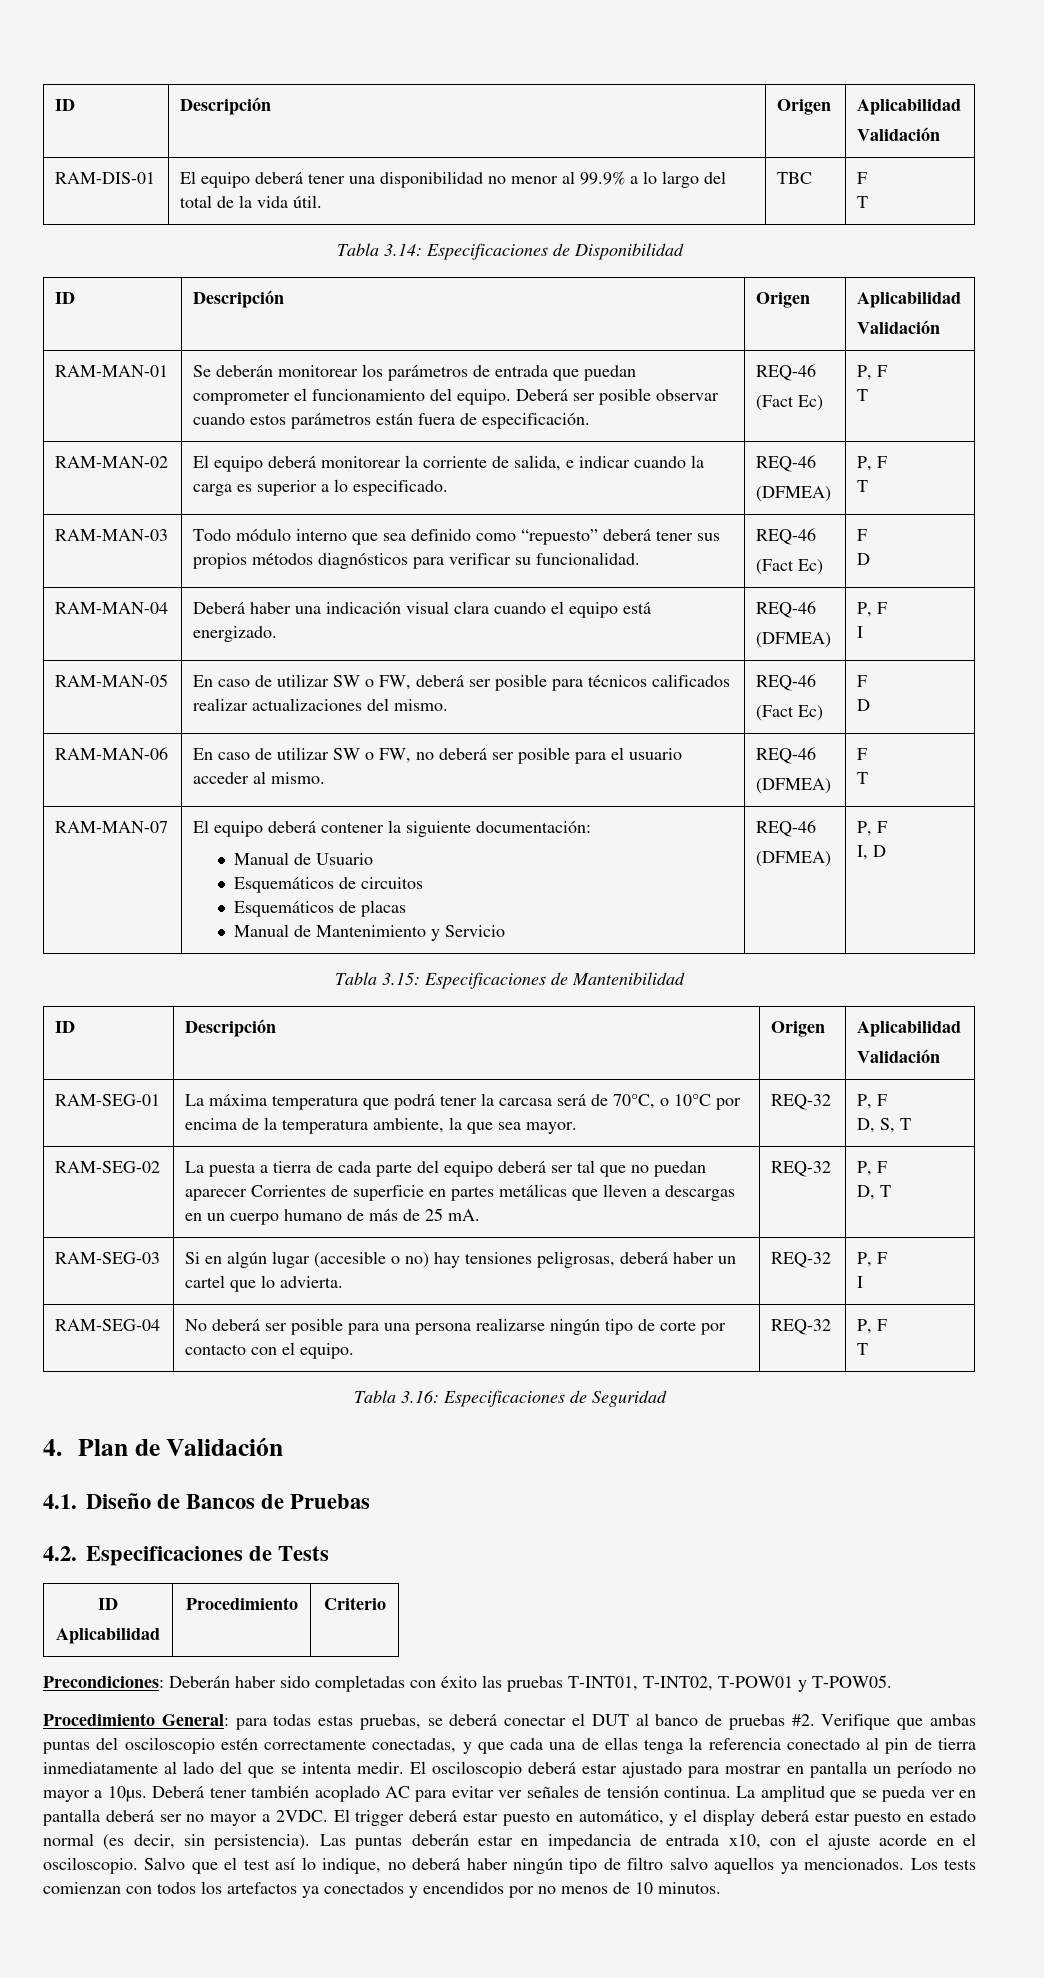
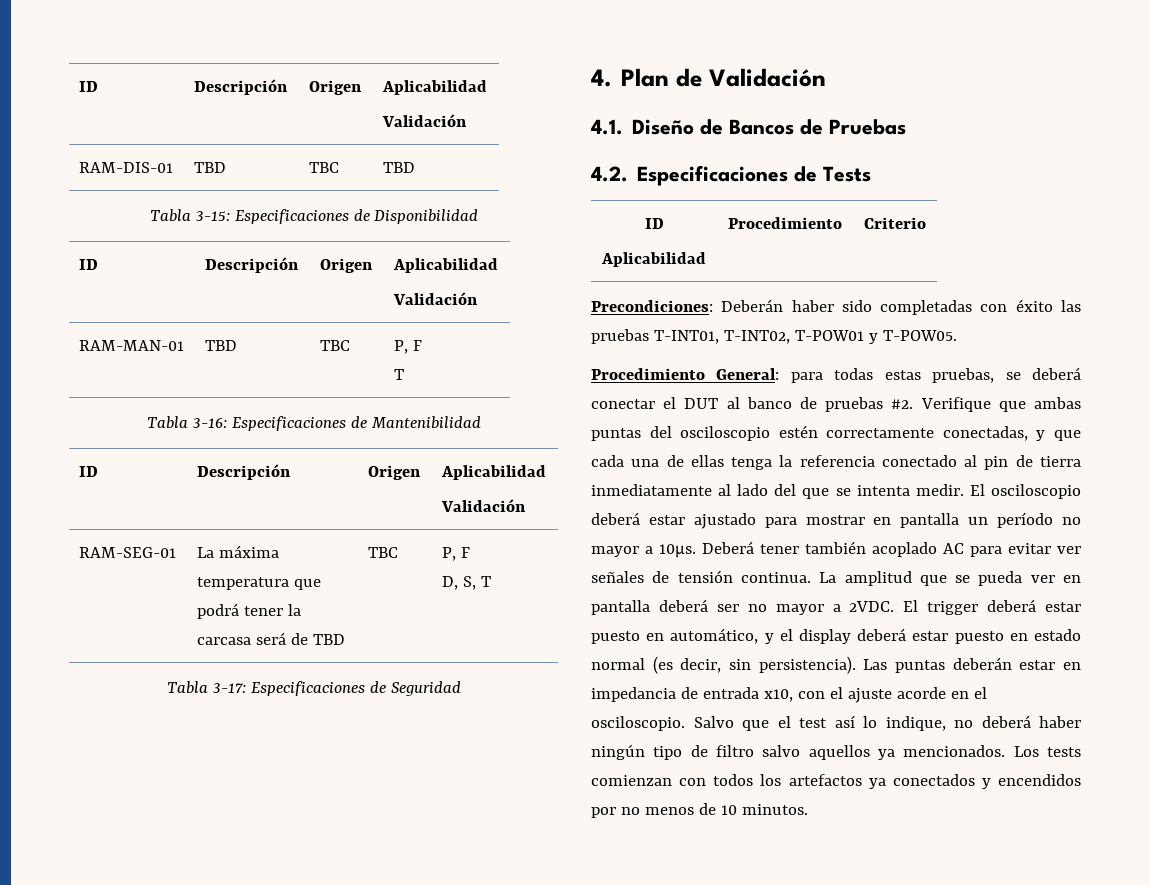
[180,171,727,188] [180,195,323,208] [777,172,813,184] [857,172,868,184] [857,196,869,208] [336,243,422,256] El equipo deberá tener una disponibilidad no menor al 99.9% a lo largo del total de la vida útil. | TBC | F // T // Tabla 3.14: -> [194,162,227,173] [309,162,340,173] [383,162,416,173] [149,209,230,222] TBD | TBC | TBD // Tabla 3-15:
[193,364,637,381] [193,388,720,405] [193,413,591,429] [756,364,817,381] [756,395,824,411] [857,365,888,380] [857,389,869,401] [55,456,169,468] [193,455,705,472] [193,479,449,496] [756,455,817,472] [756,486,832,502] [857,456,888,471] [857,480,869,492] [55,529,169,541] [193,528,721,545] [193,552,641,569] [756,528,817,545] [756,559,824,575] [857,529,868,541] [857,553,871,565] [55,602,169,614] [193,601,652,618] [193,626,278,642] [756,601,817,618] [756,632,832,648] [857,602,888,617] [857,626,864,638] [55,674,169,687] [193,674,731,691] [193,698,449,711] [756,674,817,691] [756,705,824,721] [857,675,868,687] [857,699,871,711] [55,747,169,760] [193,747,683,764] [193,771,326,784] [756,747,817,764] [756,778,832,794] [857,748,868,760] [857,772,869,784] [55,821,169,833] [193,820,592,837] [234,852,374,865] [234,877,424,893] [234,900,407,917] [234,924,506,941] [756,820,817,837] [756,851,832,867] [857,821,888,836] [857,845,887,860] [335,972,420,985] Se deberán monitorear los parámetros de entrada que puedan comprometer el funcionamiento del equipo. Deberá ser posible observar cuando estos parámetros están fuera de especificación. | REQ-46 // (Fact Ec) | P, F // T // RAM-MAN-02 | El equipo deberá monitorear la corriente de salida, e indicar cuando la carga es superior a lo especificado. | REQ-46 // (DFMEA) | P, F // T // RAM-MAN-03 | Todo módulo interno que sea definido como “repuesto” deberá tener sus propios métodos diagnósticos para verificar su funcionalidad. | REQ-46 // (Fact Ec) | F // D // RAM-MAN-04 | Deberá haber una indicación visual clara cuando el equipo está energizado. | REQ-46 // (DFMEA) | P, F // I // RAM-MAN-05 | En caso de utilizar SW o FW, deberá ser posible para técnicos calificados realizar actualizaciones del mismo. | REQ-46 // (Fact Ec) | F // D // RAM-MAN-06 | En caso de utilizar SW o FW, no deberá ser posible para el usuario acceder al mismo. | REQ-46 // (DFMEA) | F // T // RAM-MAN-07 | El equipo deberá contener la siguiente documentación: // Manual de Usuario // Esquemáticos de circuitos // Esquemáticos de placas // Manual de Mantenimiento y Servicio | REQ-46 // (DFMEA) | P, F // I, D // Tabla 3.15: -> [205,340,238,351] [320,340,351,351] [394,340,423,354] [394,369,405,380] [147,416,228,429] TBD | TBC | P, F // T // Tabla 3-16:
[613,1094,742,1110] [185,1117,578,1134] [771,1094,832,1110] 70°C, o 10°C por encima de la temperatura ambiente, la que sea mayor. | REQ-32 -> [313,634,346,645] [368,547,399,558] TBD | TBC
[55,1161,161,1173] [185,1160,707,1177] [185,1184,736,1201] [185,1208,481,1225] [771,1161,832,1177] [857,1161,888,1176] [857,1185,892,1200] [55,1252,161,1264] [185,1251,737,1268] [185,1275,344,1292] [771,1252,832,1268] [857,1252,888,1267] [857,1276,864,1288] [55,1319,161,1331] [185,1318,727,1335] [185,1342,355,1359] [771,1319,832,1335] [857,1319,888,1334] [857,1343,869,1355] [353,1390,439,1403] // RAM-SEG-02 | La puesta a tierra de cada parte del equipo deberá ser tal que no puedan aparecer Corrientes de superficie en partes metálicas que lleven a descargas en un cuerpo humano de más de 25 mA. | REQ-32 | P, F // D, T // RAM-SEG-03 | Si en algún lugar (accesible o no) hay tensiones peligrosas, deberá haber un cartel que lo advierta. | REQ-32 | P, F // I // RAM-SEG-04 | No deberá ser posible para una persona realizarse ningún tipo de corte por contacto con el equipo. | REQ-32 | P, F // T // Tabla 3.16: -> [167,681,247,694] // Tabla 3-17:

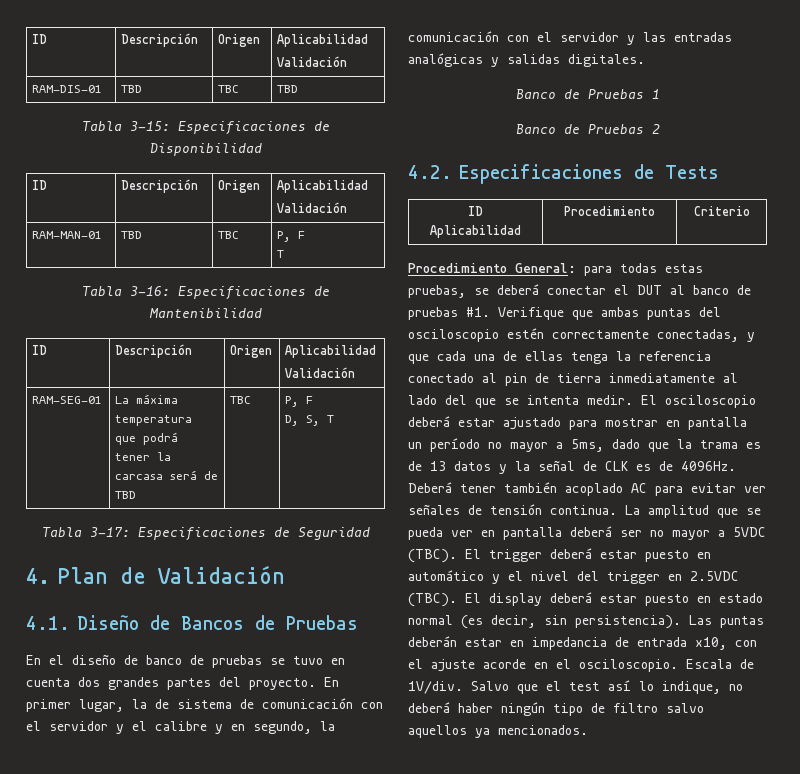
(907, 127) none -> [26,654,345,668] [26,677,339,690] [26,698,383,712] [26,721,335,734] [408,31,732,45] [408,53,645,67] [515,89,660,99] [515,124,660,134] // En el diseño de banco de pruebas se tuvo en cuenta dos grandes partes del proyecto. En primer lugar, la de sistema de comunicación con el servidor y el calibre y en segundo, la comunicación con el servidor y las entradas analógicas y salidas digitales. // Banco de Pruebas 1 // Banco de Pruebas 2
[591,299,1081,315] [591,329,957,344] // Precondiciones: Deberán haber sido completadas con éxito las pruebas T-INT01, T-INT02, T-POW01 y T-POW05. -> (750, 211) none
[891,399,914,409] #2. -> [466,307,490,317] #1.
[659,544,696,558] 10µs. -> [571,439,761,452] [408,460,736,474] 5ms, dado que la trama es de 13 datos y la señal de CLK es de 4096Hz.
[849,601,895,612] 2VDC. -> [733,527,766,537] [408,549,457,563] 5VDC (TBC).
[670,628,793,644] automático, y el -> [408,570,739,584] [408,593,481,607] automático y el nivel del trigger en 2.5VDC (TBC). El
(685, 723) none -> [686,659,754,669] [408,681,463,694] Escala de 1V/div.
[1013,746,1081,757] [591,774,1081,789] [591,803,808,818] Los tests comienzan con todos los artefactos ya conectados y encendidos por no menos de 10 minutos. -> (588, 730) none

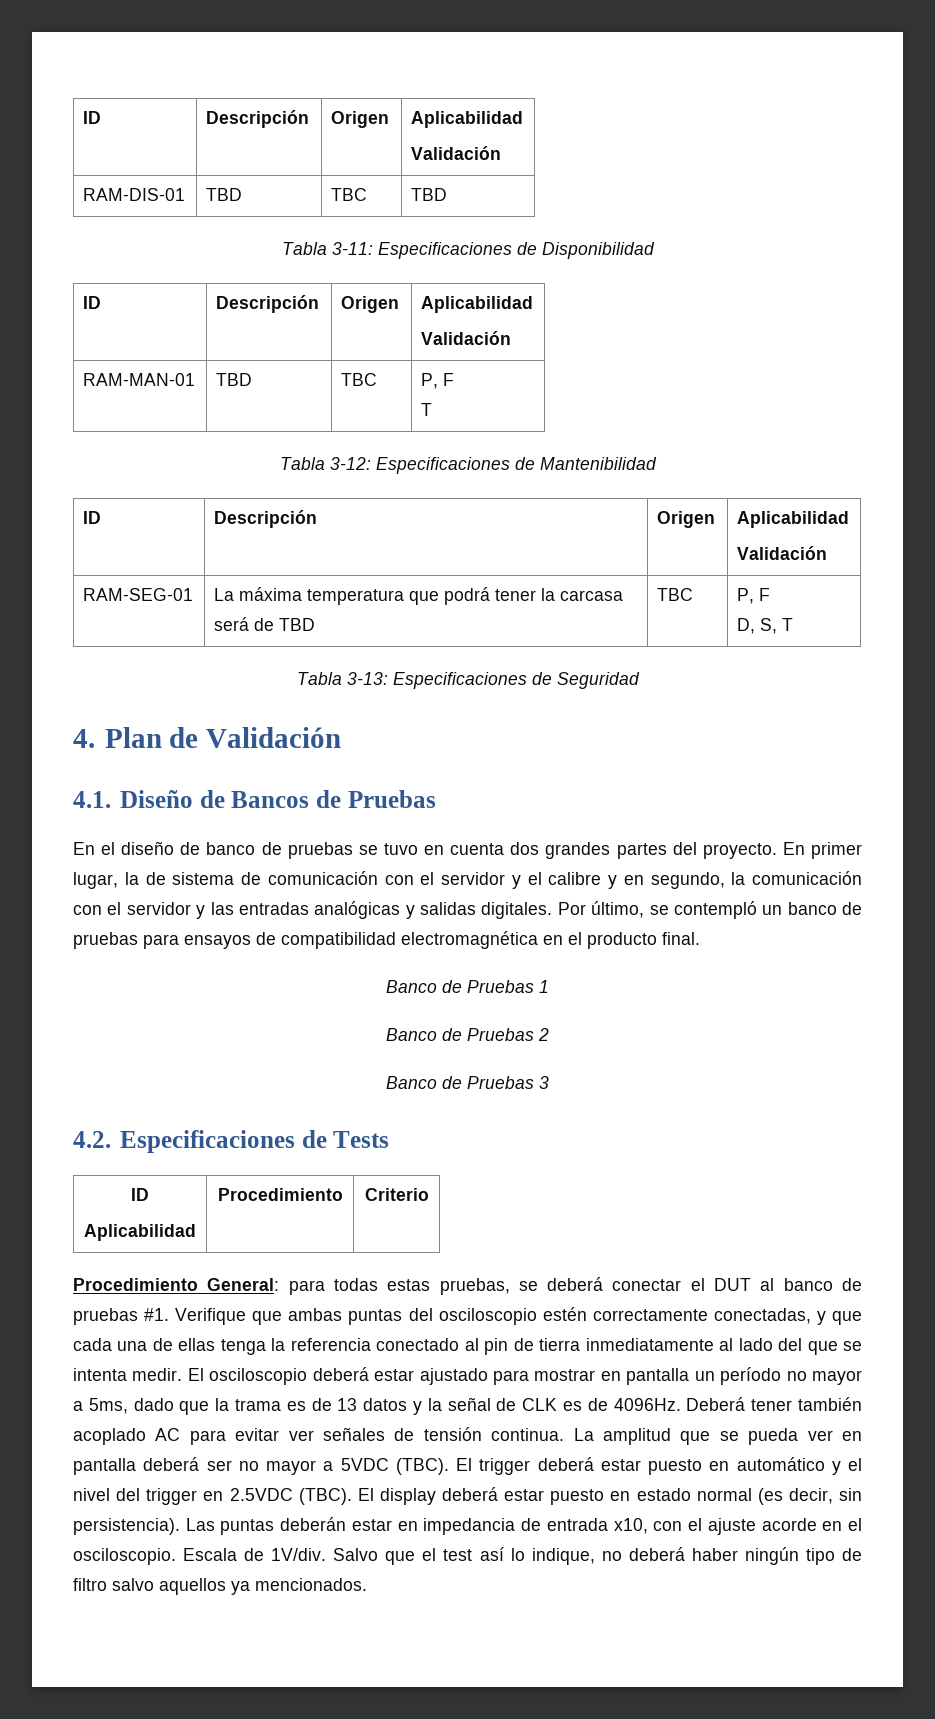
[129,121,170,131] 3-15: -> [331,242,373,255] 3-11:
[129,286,170,296] 3-16: -> [329,457,371,470] 3-12:
[89,527,130,537] 3-17: -> [346,672,388,685] 3-13:
(645, 60) none -> [557,901,862,919] [73,931,700,949] Por último, se contempló un banco de pruebas para ensayos de compatibilidad electromagnética en el producto final.
(660, 129) none -> [386,1076,549,1089] // Banco de Pruebas 3

